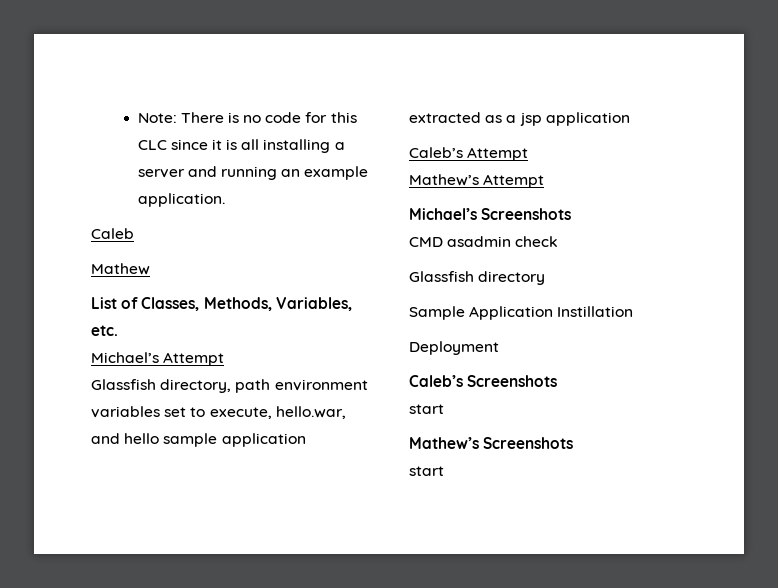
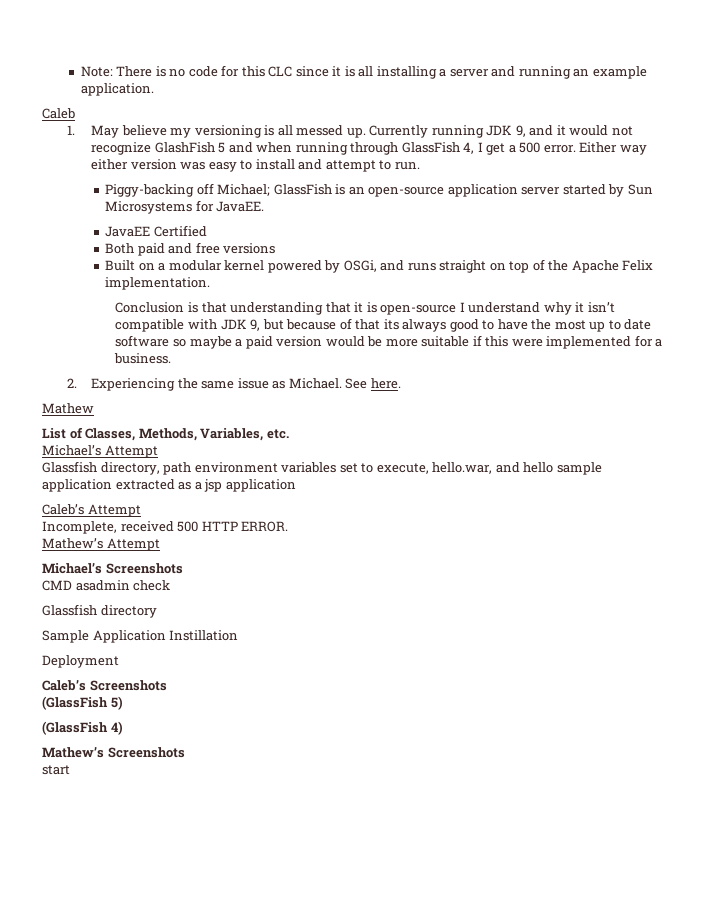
(134, 233) none -> [66,125,633,138] [90,142,647,155] [90,159,420,172] [105,183,653,197] [105,200,265,214] [105,225,207,237] [105,242,276,256] [105,259,654,273] [105,277,211,290] [115,302,615,315] [115,318,652,332] [115,335,663,349] [114,353,172,364] [66,378,401,391] // 1. May believe my versioning is all messed up. Currently running JDK 9, and it would not recognize GlashFish 5 and when running through GlassFish 4, I get a 500 error. Either way either version was easy to install and attempt to run. // Piggy-backing off Michael; GlassFish is an open-source application server started by Sun Microsystems for JavaEE. // JavaEE Certified // Both paid and free versions // Built on a modular kernel powered by OSGi, and runs straight on top of the Apache Felix implementation. // Conclusion is that understanding that it is open-source I understand why it isn’t compatible with JDK 9, but because of that its always good to have the most up to date software so maybe a paid version would be more suitable if this were implemented for a business. // 2. Experiencing the same issue as Michael. See here.
(529, 154) none -> [42,521,289,534] // Incomplete, received 500 HTTP ERROR.
[409,404,444,414] start -> [42,696,123,710] [42,721,123,735] (GlassFish 5) // (GlassFish 4)

